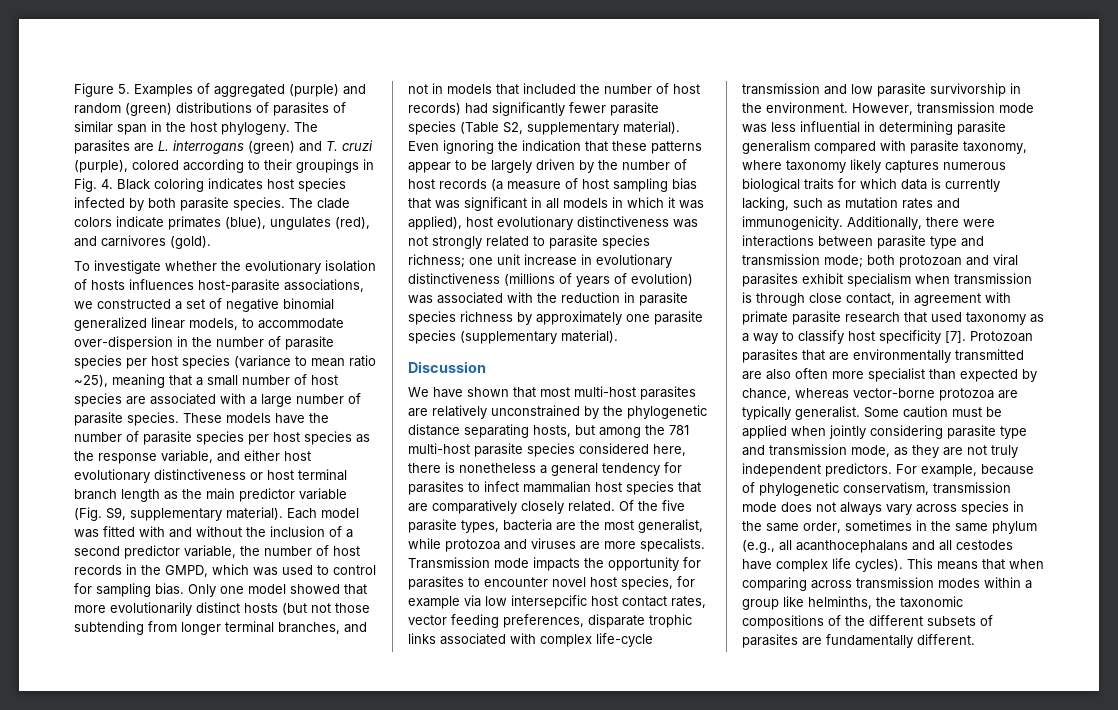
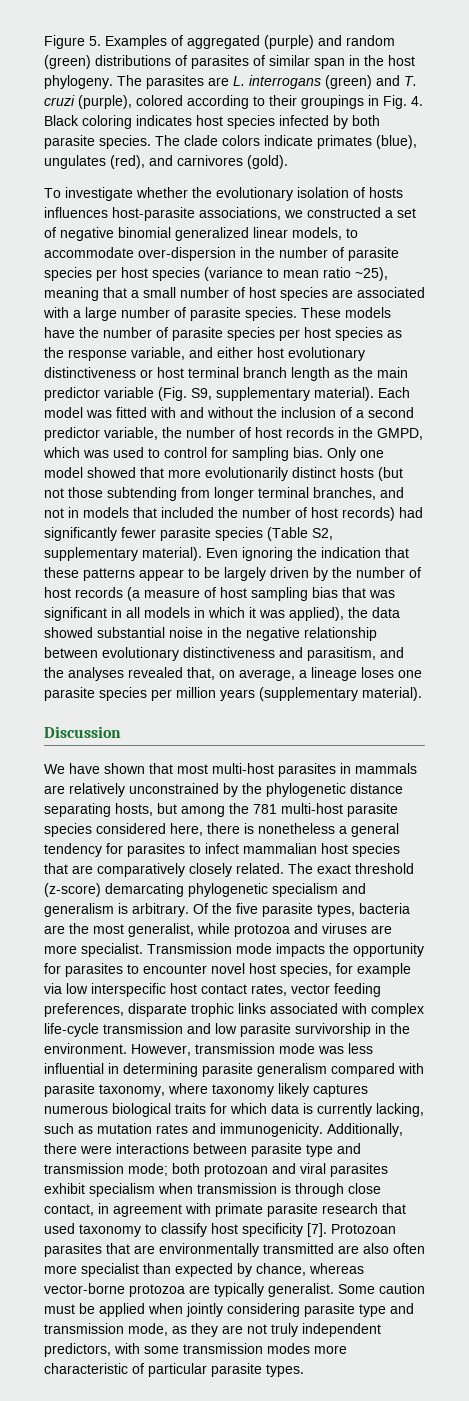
[466,216,698,230] [408,235,650,249] [408,254,672,268] [408,273,693,287] [408,292,688,306] [408,311,703,325] [408,330,456,344] host evolutionary distinctiveness was not strongly related to parasite species richness; one unit increase in evolutionary distinctiveness (millions of years of evolution) was associated with the reduction in parasite species richness by approximately one parasite species -> [348,607,400,618] [44,627,377,641] [44,647,404,661] [44,667,422,681] [44,687,255,701] the data showed substantial noise in the negative relationship between evolutionary distinctiveness and parasitism, and the analyses revealed that, on average, a lineage loses one parasite species per million years
(696, 393) none -> [340,763,417,774] in mammals
(615, 506) none -> [288,863,414,874] [44,883,366,897] [44,903,189,917] The exact threshold (z-score) demarcating phylogenetic specialism and generalism is arbitrary.
[640,538,705,552] specalists. -> [81,943,143,957] specialist.
[511,595,587,609] intersepcific -> [91,983,166,997] interspecific
[1030,314,1044,323] [742,333,778,344] as a way -> (141, 1230) none
[825,463,1034,477] [742,482,1011,496] [742,501,1024,515] [742,520,1037,534] [742,540,1013,553] [742,558,1044,572] [742,577,1032,591] [742,596,963,610] [742,615,993,629] [742,634,975,648] predictors. For example, because of phylogenetic conservatism, transmission mode does not always vary across species in the same order, sometimes in the same phylum (e.g., all acanthocephalans and all cestodes have complex life cycles). This means that when comparing across transmission modes within a group like helminths, the taxonomic compositions of the different subsets of parasites are fundamentally different. -> [44,1343,347,1357] [44,1363,304,1377] predictors, with some transmission modes more characteristic of particular parasite types.

